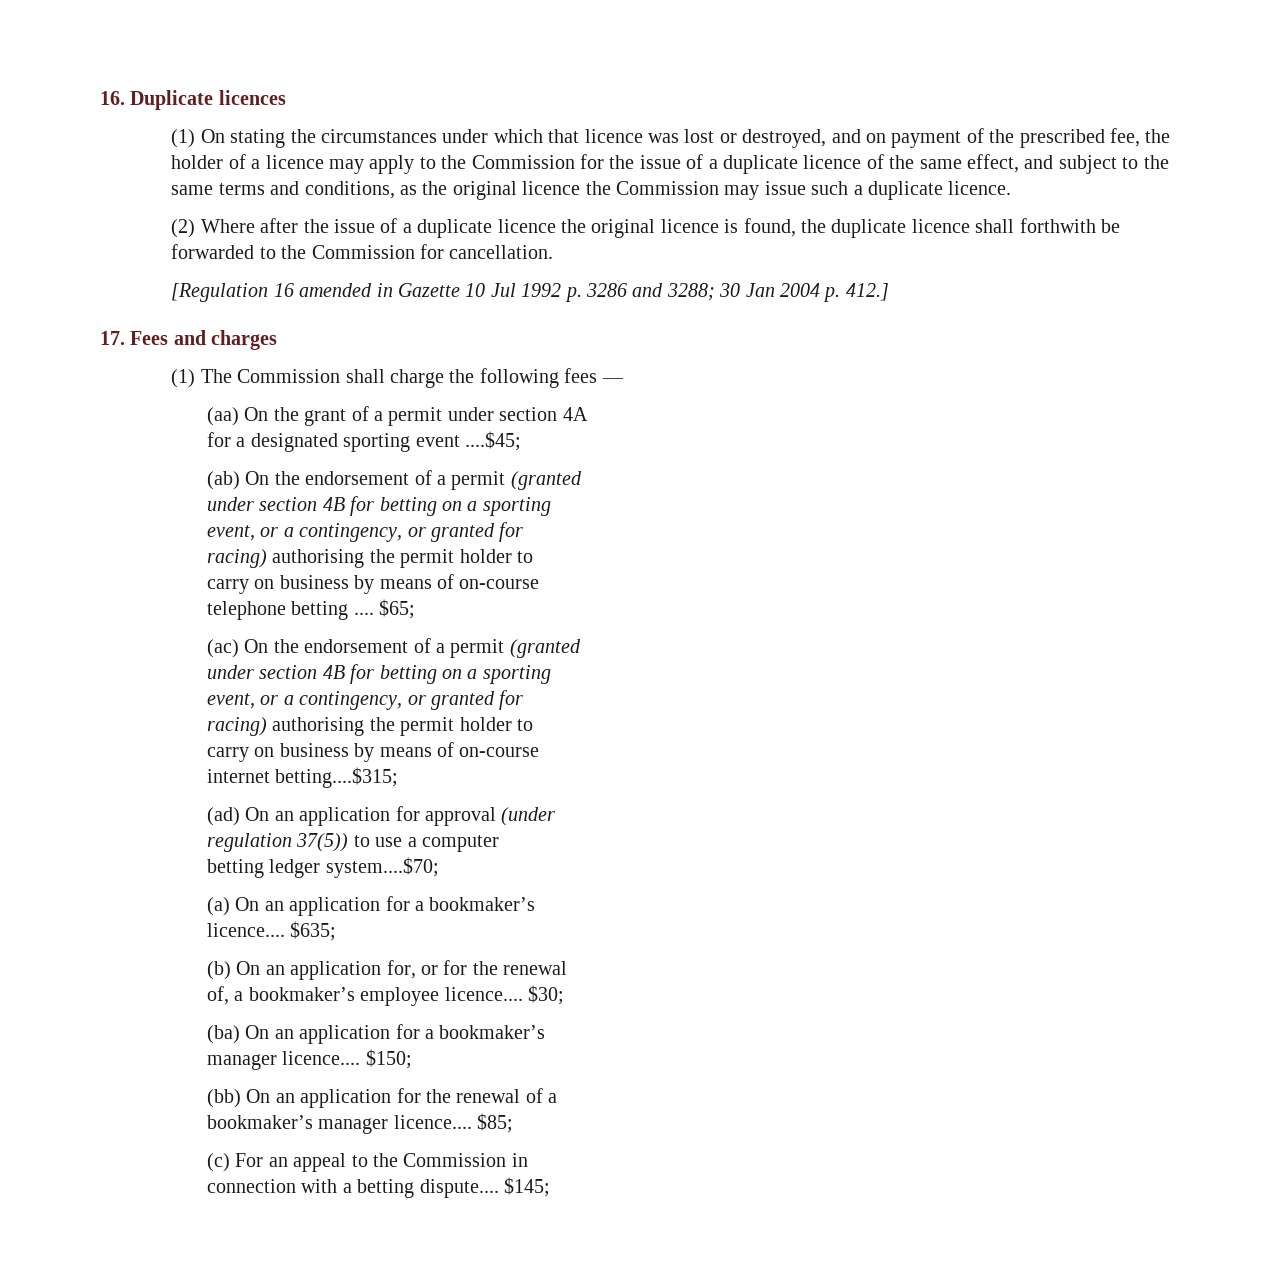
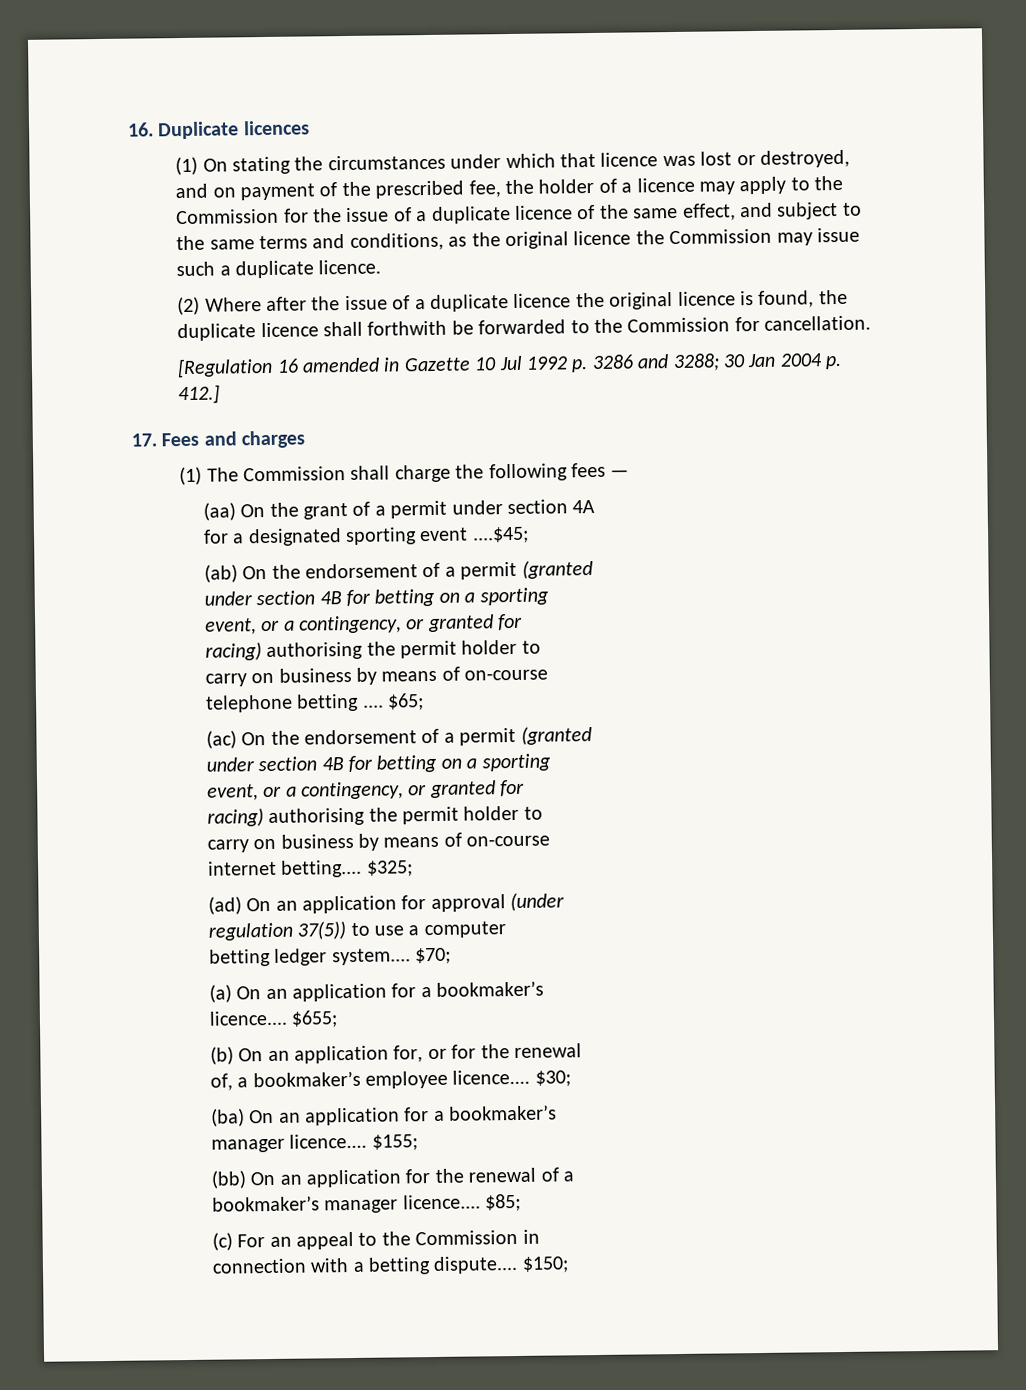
[275,767,399,788] betting....$315; -> [281,859,413,878] betting.... $325;
[325,857,439,878] system....$70; -> [331,947,452,966] system.... $70;
[290,921,337,941] $635; -> [291,1010,339,1028] $655;
[365,1049,412,1069] $150; -> [371,1134,418,1151] $155;
[504,1177,551,1197] $145; -> [521,1256,569,1273] $150;

